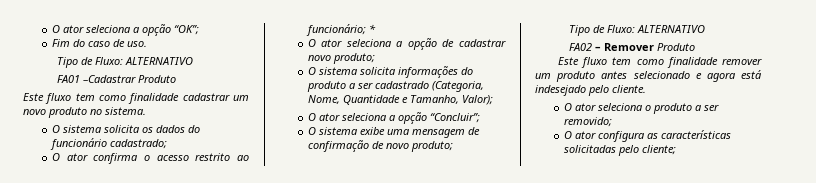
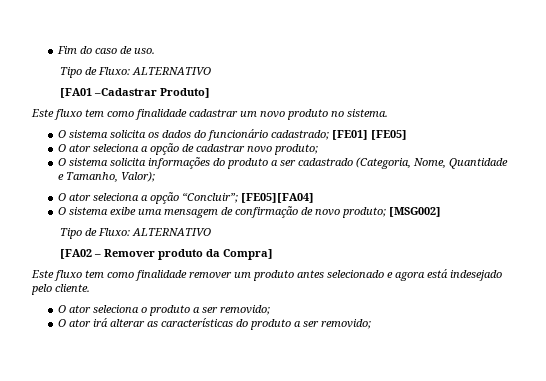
[51,24,199,36] O ator seleciona a opção “OK”; // -> (56, 50) none
[56,75,176,83] FA01 –Cadastrar Produto -> [59,88,210,98] [FA01 –Cadastrar Produto]
[51,153,250,164] [305,24,376,36] // O ator confirma o acesso restrito ao funcionário; * -> [331,130,407,140] [FE01] [FE05]
(480, 118) none -> [240,193,314,203] [FE05][FA04]
[568,25,705,36] [568,43,592,51] // Tipo de Fluxo: ALTERNATIVO // FA02 -> [388,207,441,217] [59,228,211,239] [59,249,92,259] [MSG002] // Tipo de Fluxo: ALTERNATIVO // [FA02
[656,43,695,51] Produto -> [157,249,273,260] produto da Compra]
[597,130,731,142] [563,145,676,156] configura as características solicitadas pelo cliente; -> [92,318,371,330] irá alterar as características do produto a ser removido;

